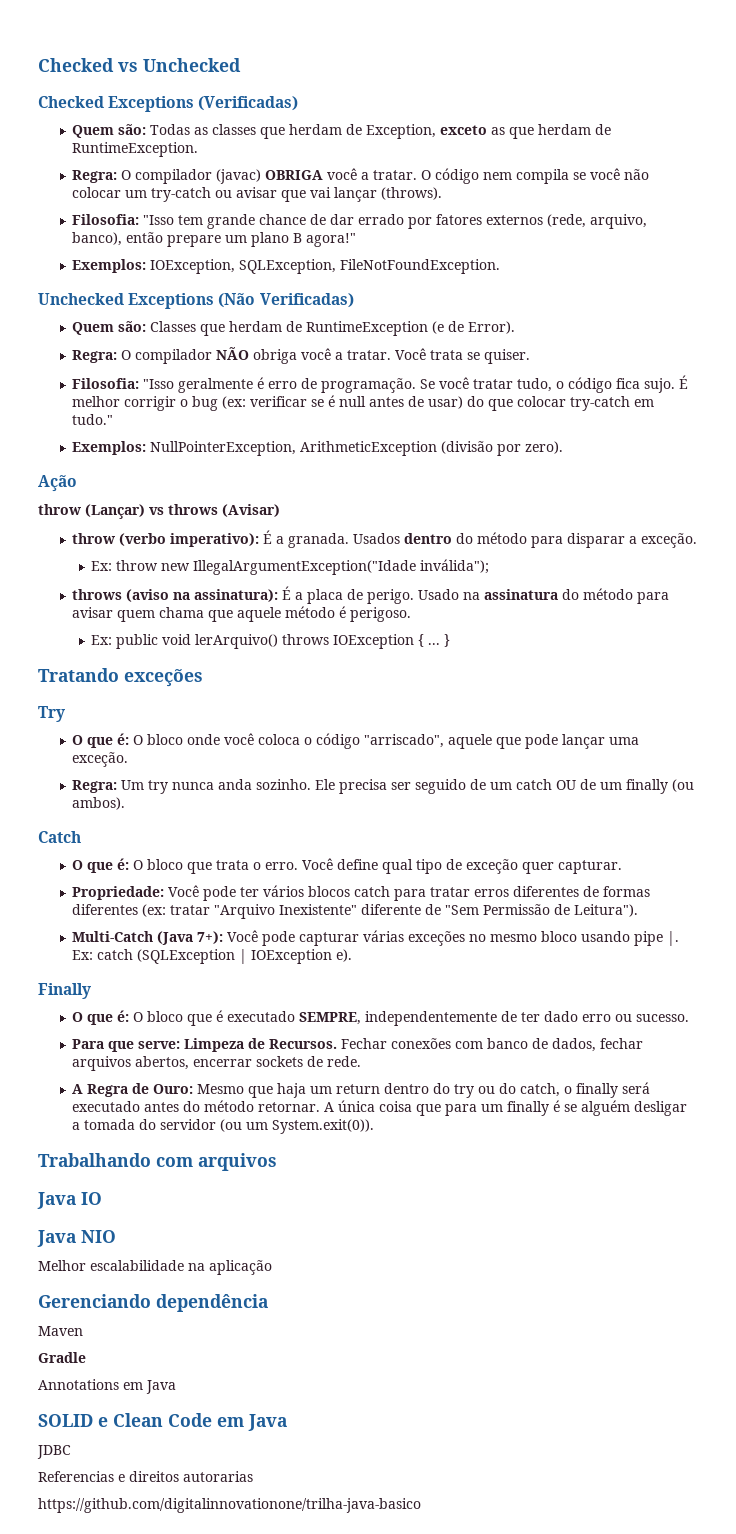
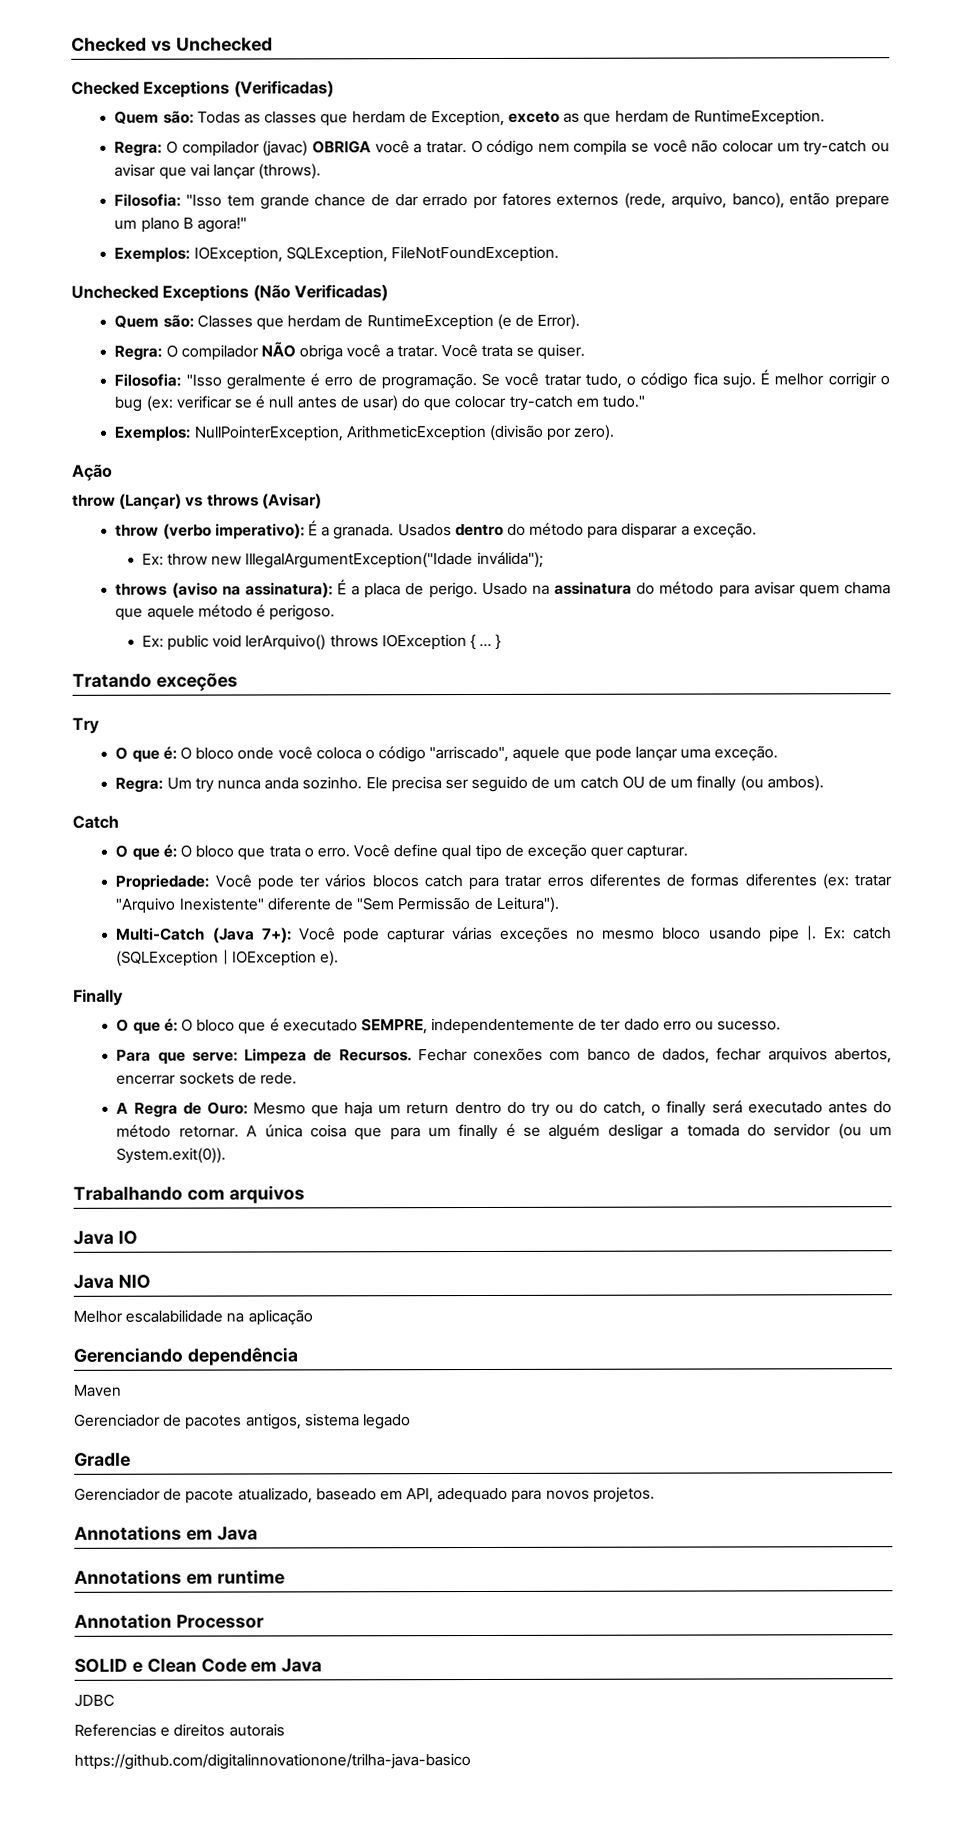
[38,1352,86,1363] [38,1379,176,1394] Gradle // Annotations em Java -> [74,1413,411,1430] [74,1452,131,1467] [74,1486,655,1504] [74,1525,258,1541] [74,1569,285,1585] [74,1613,264,1629] Gerenciador de pacotes antigos, sistema legado // Gradle // Gerenciador de pacote atualizado, baseado em API, adequado para novos projetos. // Annotations em Java // Annotations em runtime // Annotation Processor
[183,1471,253,1482] autorarias -> [228,1723,285,1737] autorais

